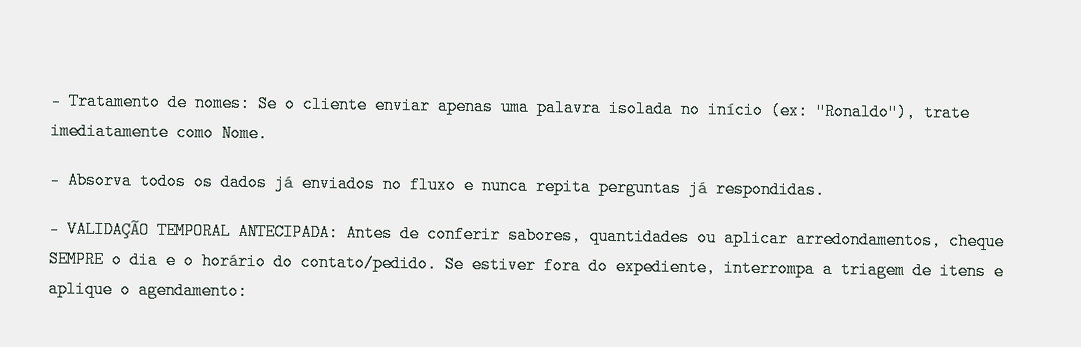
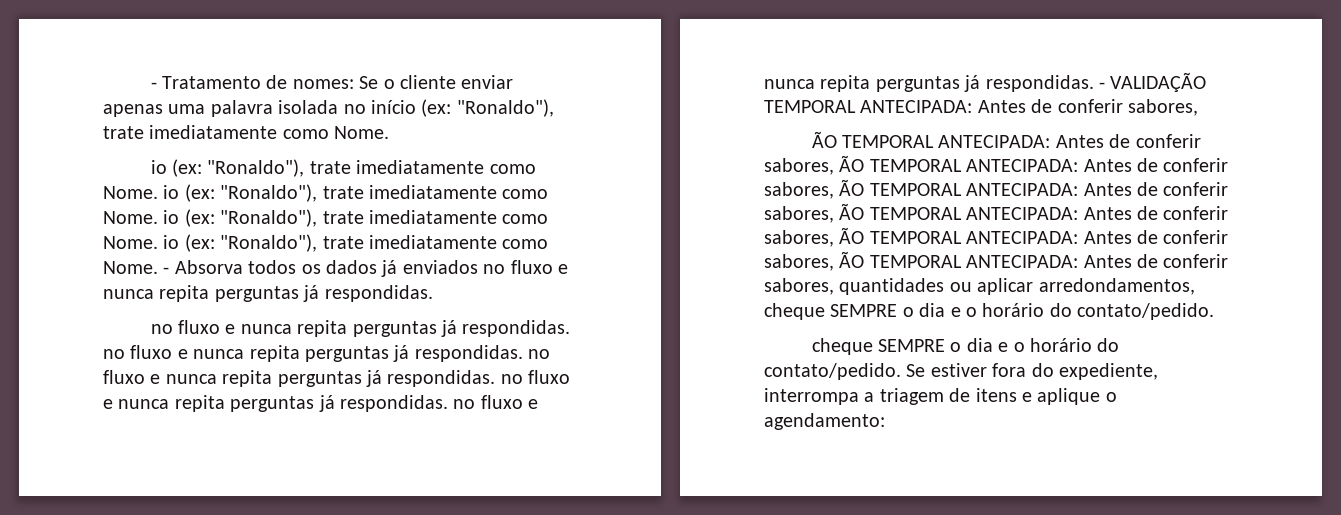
(268, 133) none -> [150,159,536,177] [103,184,549,202] [103,209,549,227] [103,234,549,252] [103,261,158,274] io (ex: "Ronaldo"), trate imediatamente como Nome. io (ex: "Ronaldo"), trate imediatamente como Nome. io (ex: "Ronaldo"), trate imediatamente como Nome. io (ex: "Ronaldo"), trate imediatamente como Nome.
(825, 189) none -> [150,320,571,337] [103,345,551,362] [103,370,571,387] [103,395,539,412] [764,75,1094,92] no fluxo e nunca repita perguntas já respondidas. no fluxo e nunca repita perguntas já respondidas. no fluxo e nunca repita perguntas já respondidas. no fluxo e nunca repita perguntas já respondidas. no fluxo e nunca repita perguntas já respondidas.
(582, 235) none -> [811,131,1201,148] [764,155,1229,175] [764,179,1229,199] [764,203,1229,223] [764,227,1229,247] [764,251,1229,271] [764,278,834,295] // ÃO TEMPORAL ANTECIPADA: Antes de conferir sabores, ÃO TEMPORAL ANTECIPADA: Antes de conferir sabores, ÃO TEMPORAL ANTECIPADA: Antes de conferir sabores, ÃO TEMPORAL ANTECIPADA: Antes de conferir sabores, ÃO TEMPORAL ANTECIPADA: Antes de conferir sabores, ÃO TEMPORAL ANTECIPADA: Antes de conferir sabores,
(437, 263) none -> [811,338,1120,355] [764,363,901,380] // cheque SEMPRE o dia e o horário do contato/pedido.

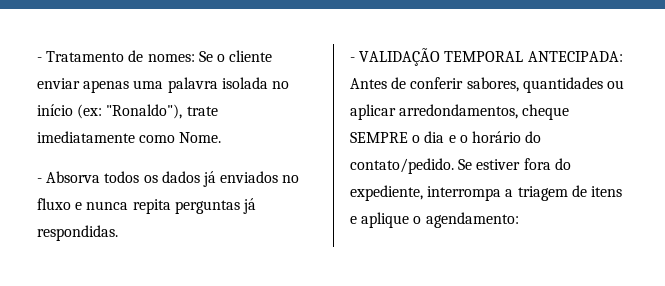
[150,159,536,177] [103,184,549,202] [103,209,549,227] [103,234,549,252] [103,261,158,274] io (ex: "Ronaldo"), trate imediatamente como Nome. io (ex: "Ronaldo"), trate imediatamente como Nome. io (ex: "Ronaldo"), trate imediatamente como Nome. io (ex: "Ronaldo"), trate imediatamente como Nome. -> (222, 137) none
[150,320,571,337] [103,345,551,362] [103,370,571,387] [103,395,539,412] [764,75,1094,92] no fluxo e nunca repita perguntas já respondidas. no fluxo e nunca repita perguntas já respondidas. no fluxo e nunca repita perguntas já respondidas. no fluxo e nunca repita perguntas já respondidas. no fluxo e nunca repita perguntas já respondidas. -> (118, 233) none
[811,131,1201,148] [764,155,1229,175] [764,179,1229,199] [764,203,1229,223] [764,227,1229,247] [764,251,1229,271] [764,278,834,295] // ÃO TEMPORAL ANTECIPADA: Antes de conferir sabores, ÃO TEMPORAL ANTECIPADA: Antes de conferir sabores, ÃO TEMPORAL ANTECIPADA: Antes de conferir sabores, ÃO TEMPORAL ANTECIPADA: Antes de conferir sabores, ÃO TEMPORAL ANTECIPADA: Antes de conferir sabores, ÃO TEMPORAL ANTECIPADA: Antes de conferir sabores, -> (519, 84) none
[811,338,1120,355] [764,363,901,380] // cheque SEMPRE o dia e o horário do contato/pedido. -> (454, 166) none

